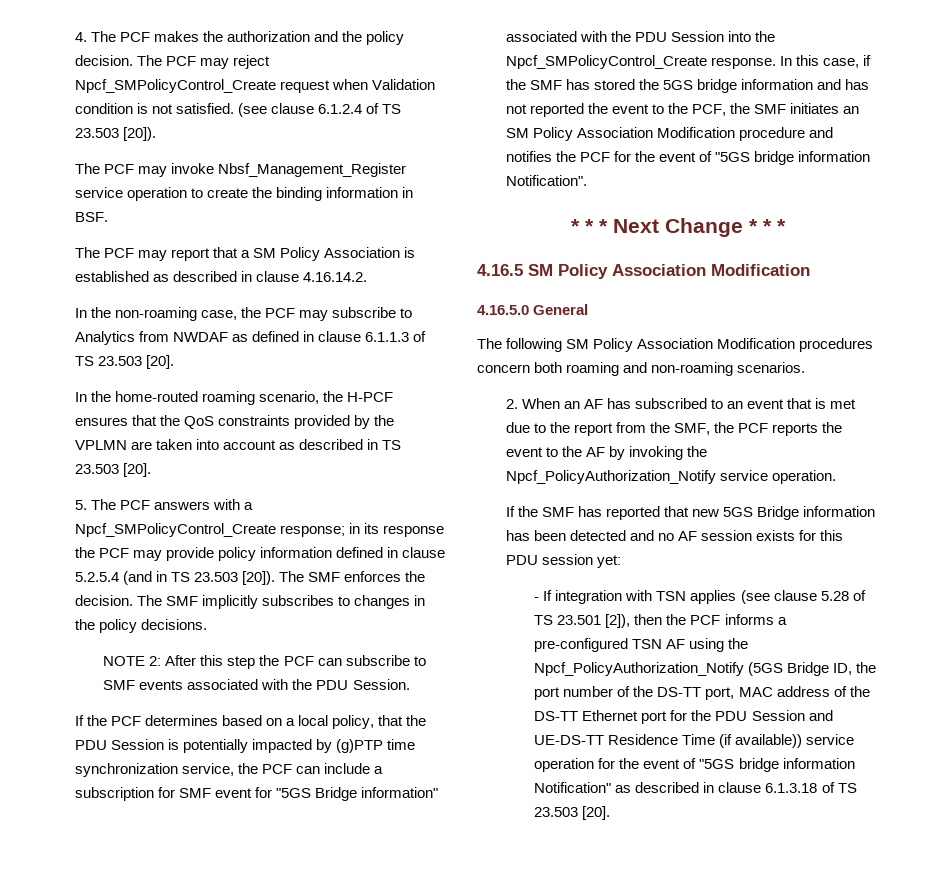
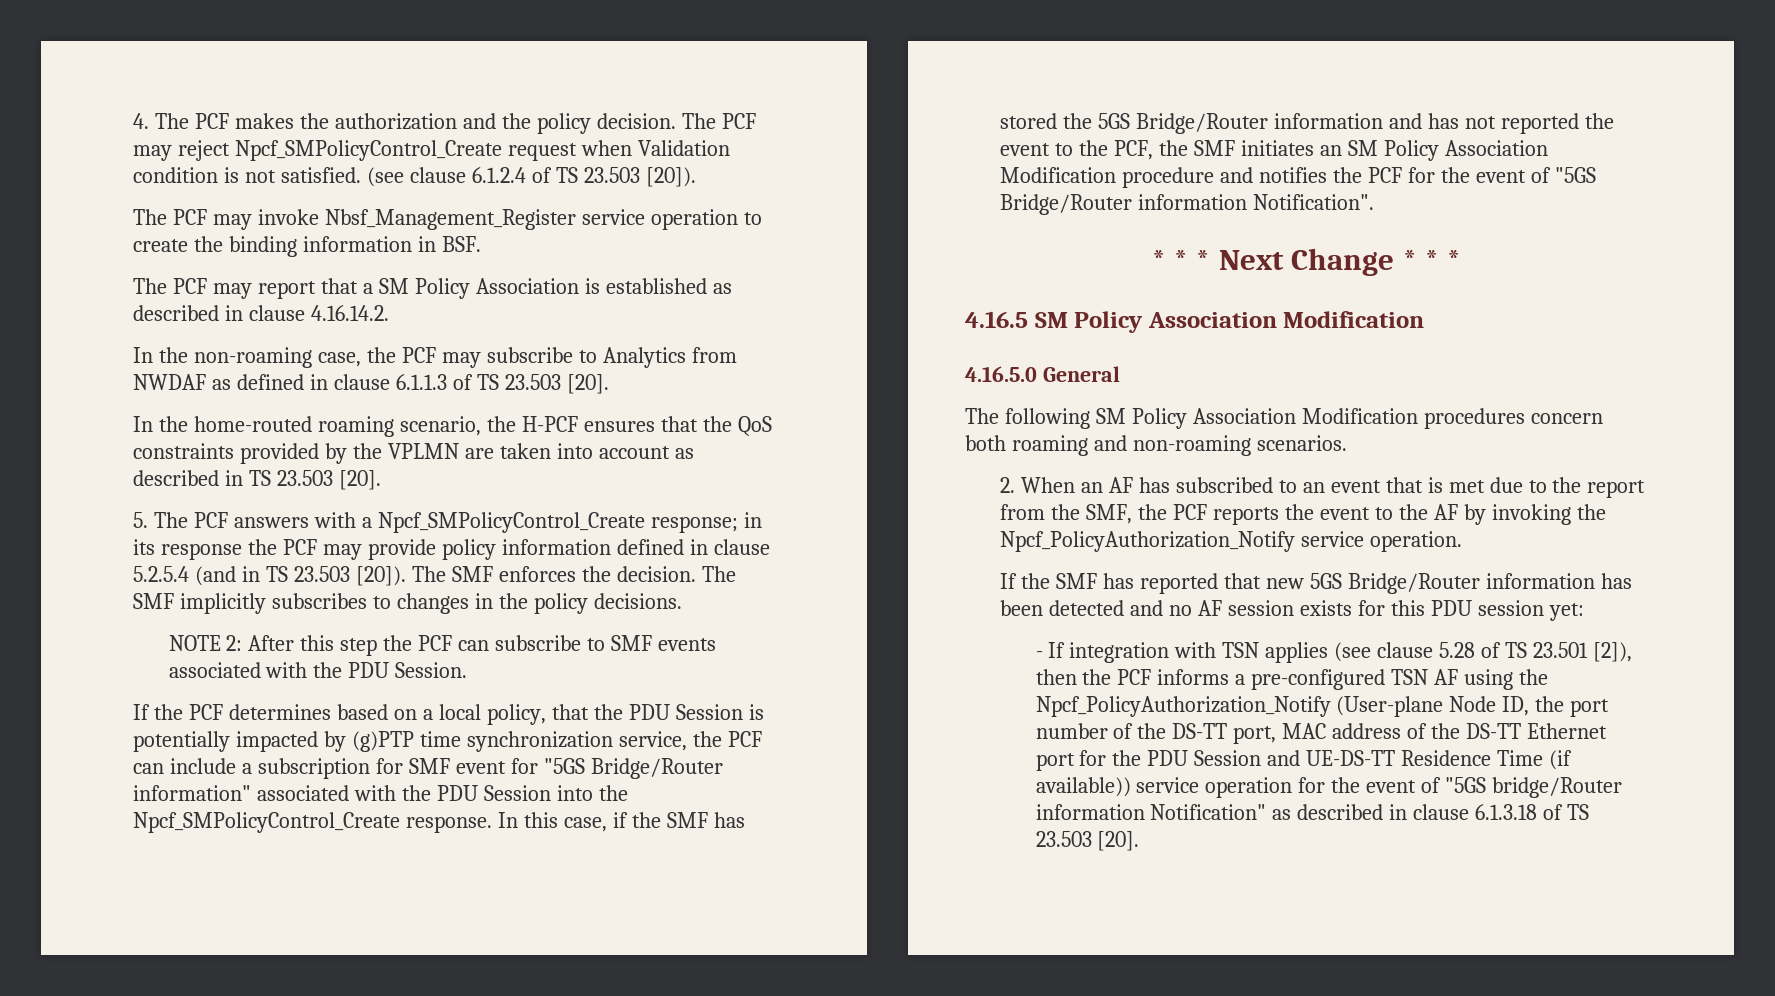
[314,787,357,801] Bridge -> [590,758,723,779] Bridge/Router
[696,79,737,93] bridge -> [1136,113,1269,134] Bridge/Router
[754,151,795,165] bridge -> [1000,194,1133,215] Bridge/Router
[757,506,800,520] Bridge -> [1347,573,1480,594] Bridge/Router
[748,662,830,676] (5GS Bridge -> [1336,696,1497,717] (User-plane Node
[738,758,779,772] bridge -> [1492,777,1623,798] bridge/Router

